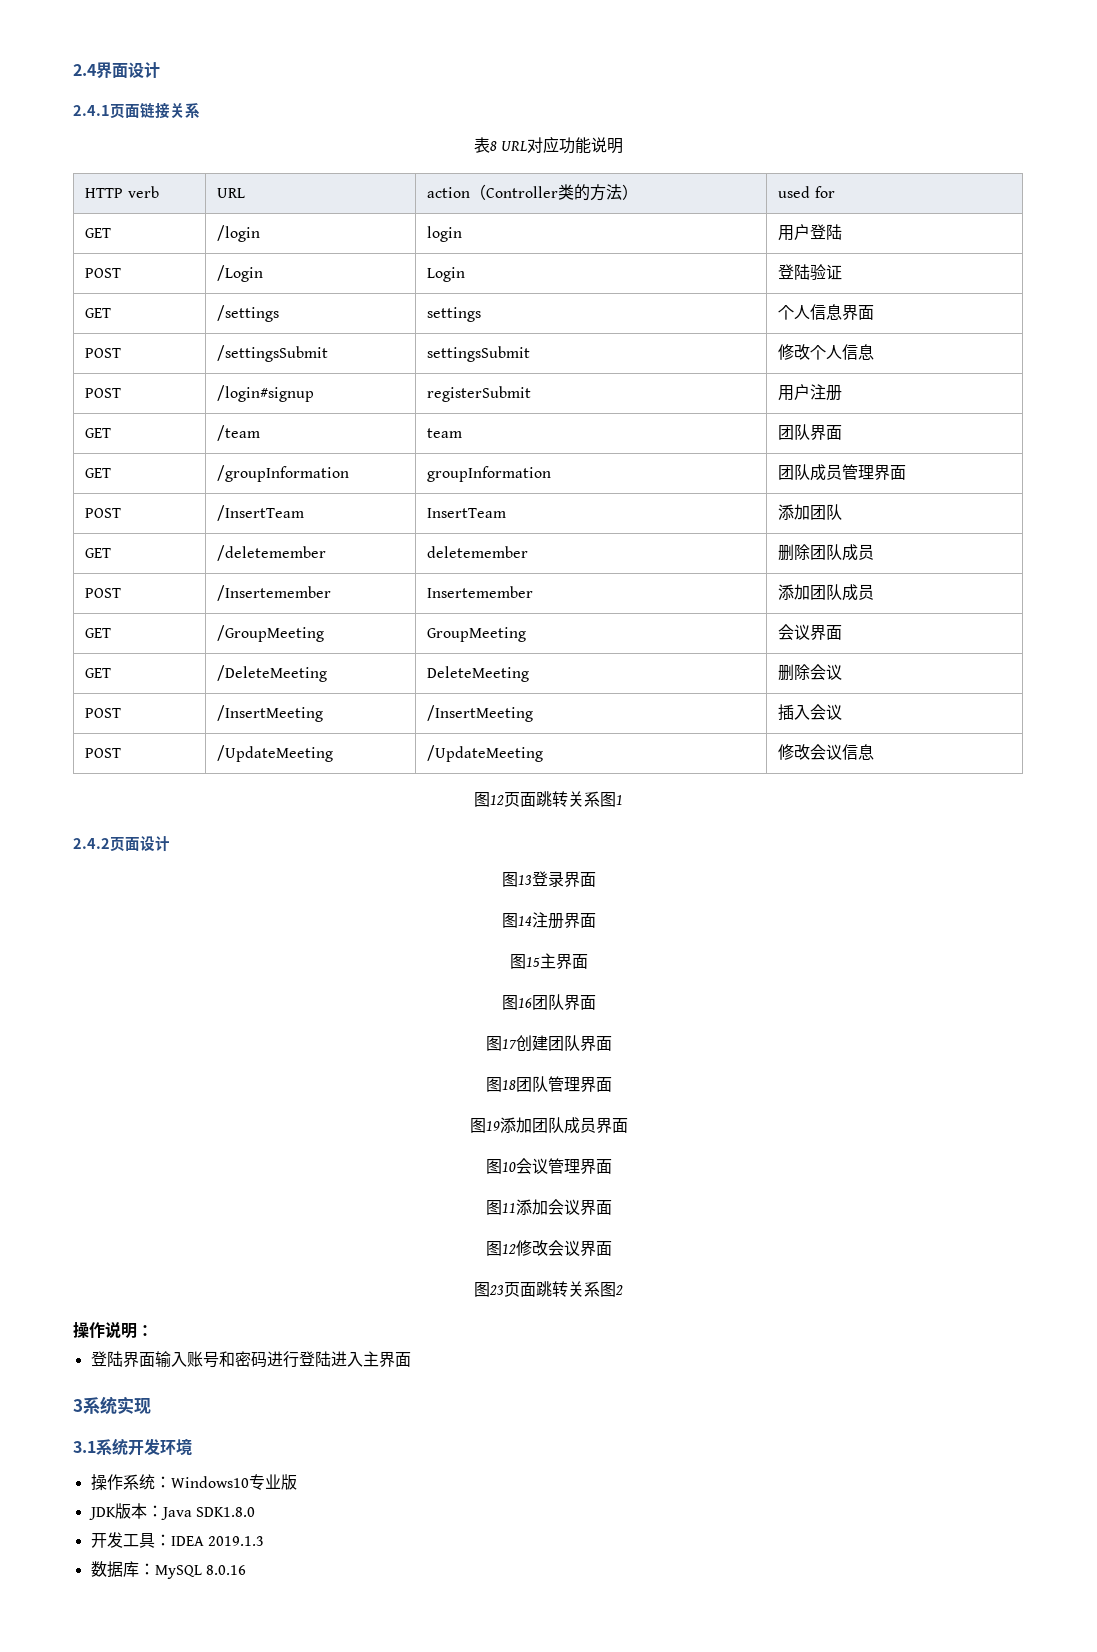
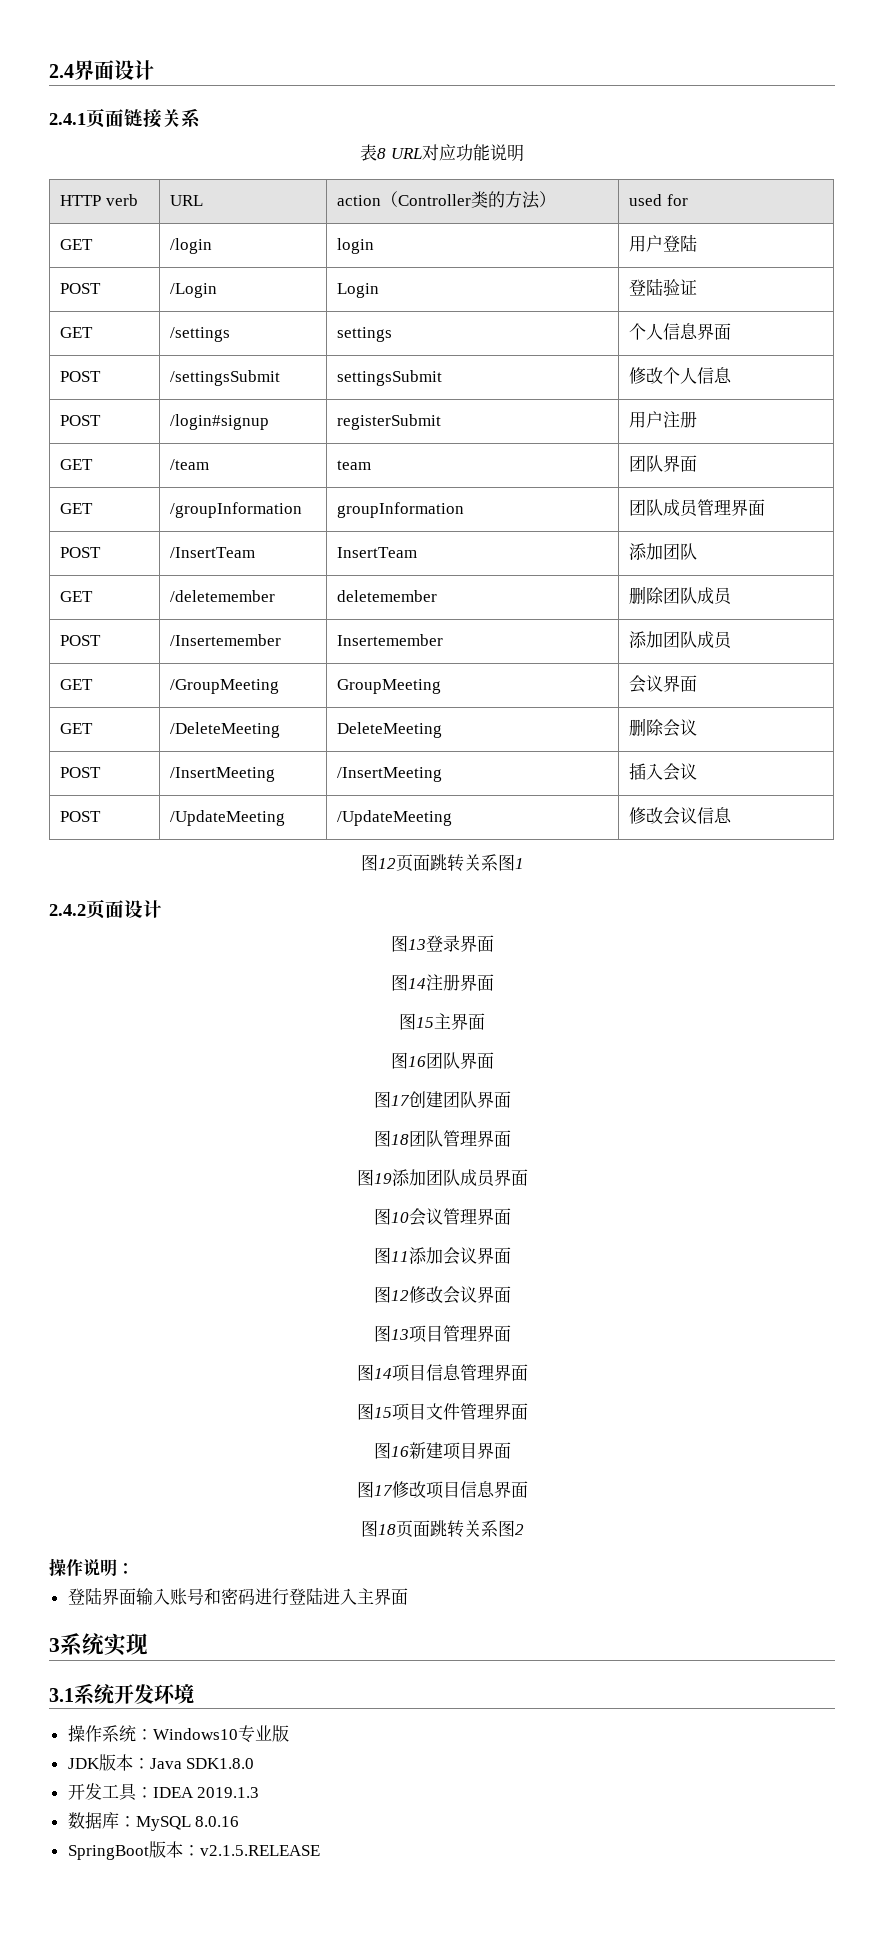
[489,1285,504,1295] 23 -> [390,1325,511,1343] [356,1364,528,1382] [356,1403,528,1421] [373,1442,511,1460] [356,1481,528,1499] [360,1520,396,1537] 13项目管理界面 // 图14项目信息管理界面 // 图15项目文件管理界面 // 图16新建项目界面 // 图17修改项目信息界面 // 图18
(246, 1570) none -> [67,1841,320,1860] // SpringBoot版本：v2.1.5.RELEASE

